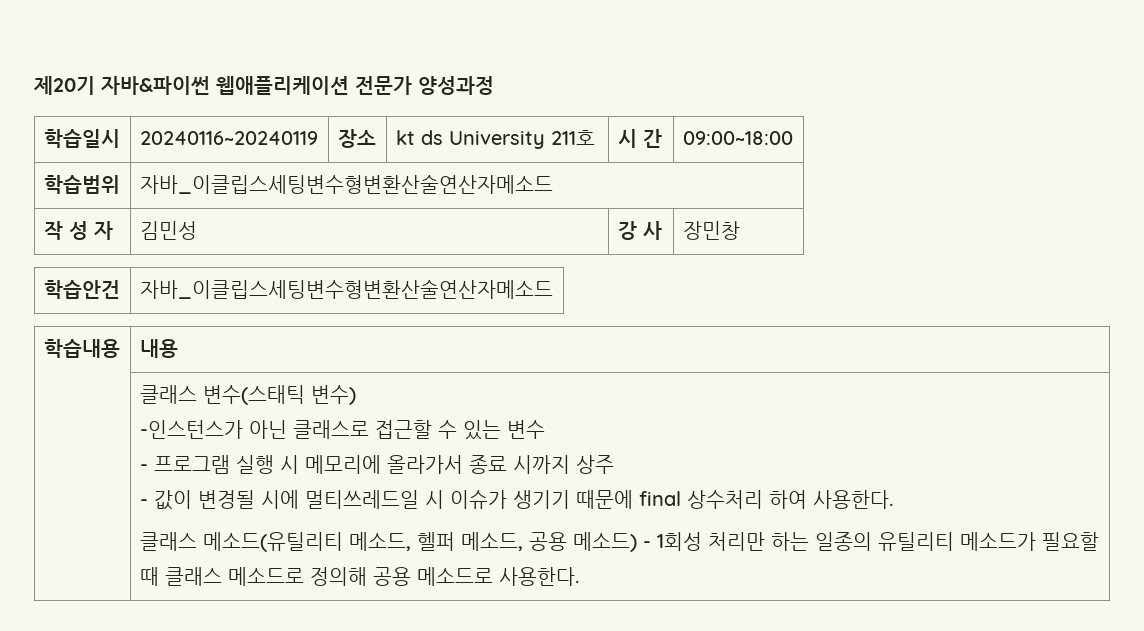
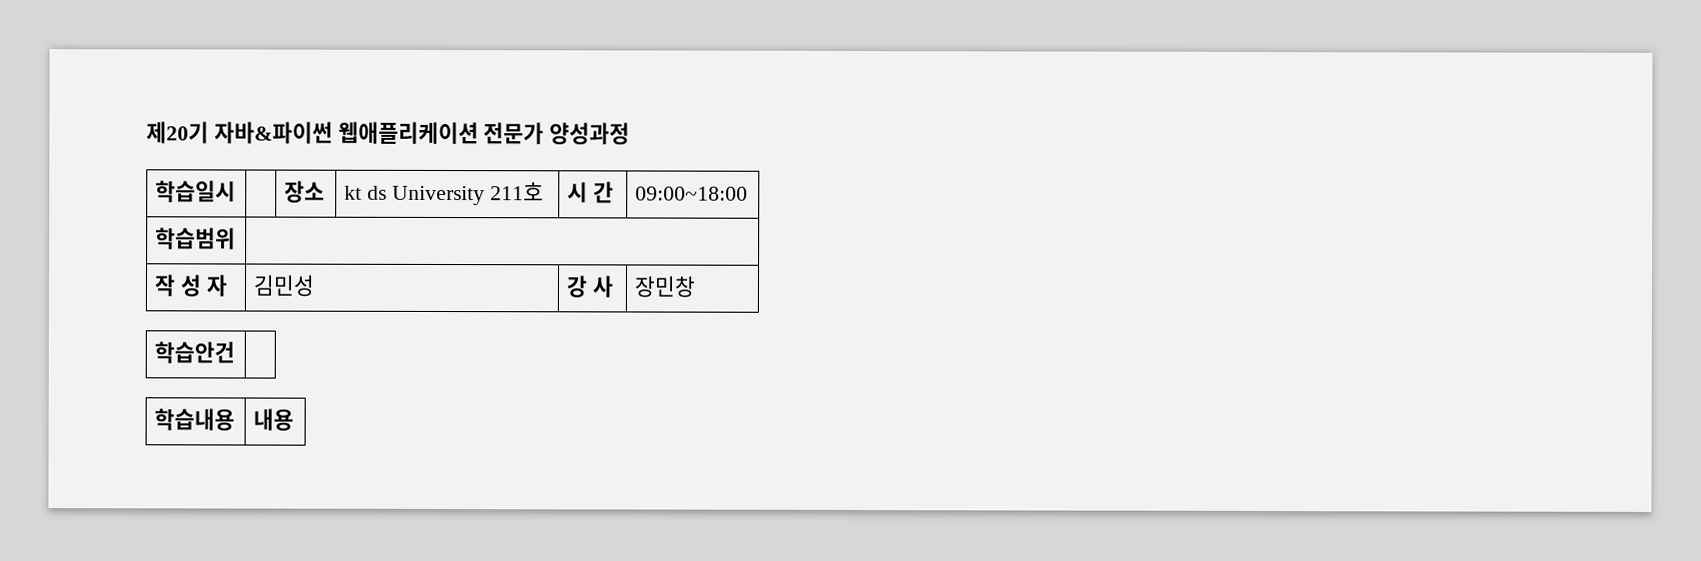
[139,131,318,145] 20240116~20240119 -> (237, 191) none
[139,174,553,194] 자바_이클립스세팅변수형변환산술연산자메소드 -> (237, 238) none
[139,279,553,299] 자바_이클립스세팅변수형변환산술연산자메소드 -> (236, 352) none
[139,385,356,405] [139,420,545,440] [139,455,614,474] [139,490,893,510] [139,532,1099,552] [139,567,579,586] // | 클래스 변수(스태틱 변수) // -인스턴스가 아닌 클래스로 접근할 수 있는 변수 // - 프로그램 실행 시 메모리에 올라가서 종료 시까지 상주 // - 값이 변경될 시에 멀티쓰레드일 시 이슈가 생기기 때문에 final 상수처리 하여 사용한다. // 클래스 메소드(유틸리티 메소드, 헬퍼 메소드, 공용 메소드) - 1회성 처리만 하는 일종의 유틸리티 메소드가 필요할 때 클래스 메소드로 정의해 공용 메소드로 사용한다. -> (295, 419) none

